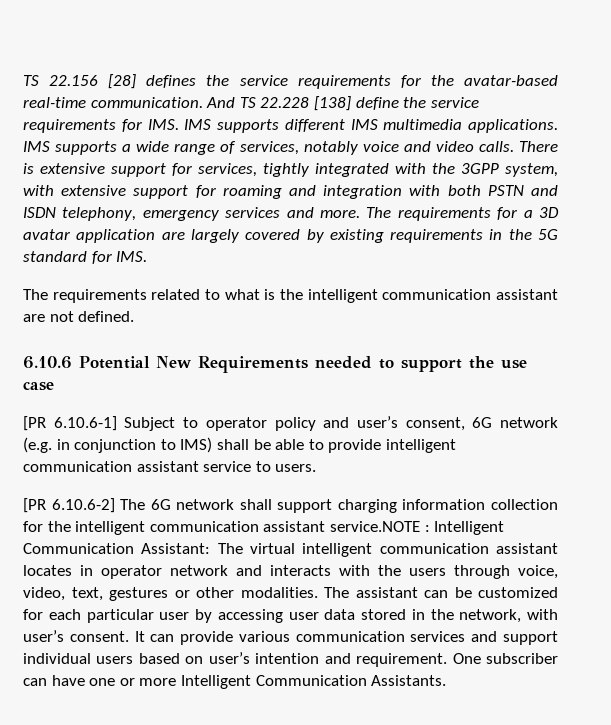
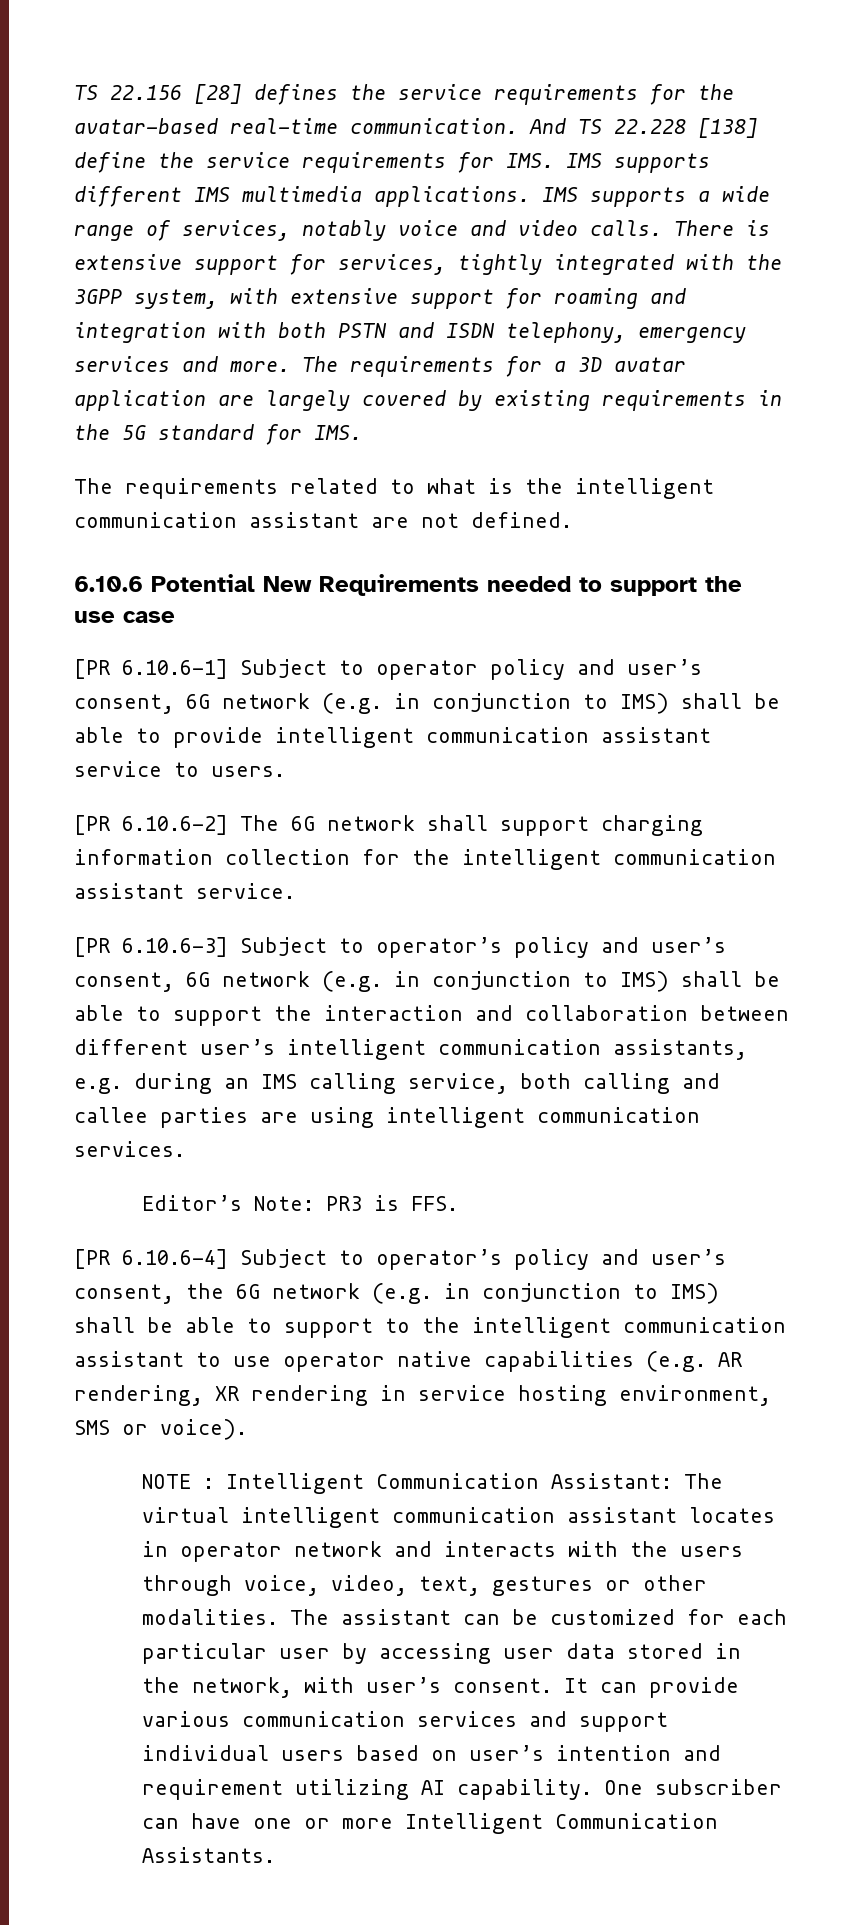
[329,521,420,532] service.NOTE -> [196,883,295,899] [74,937,726,958] [74,971,780,992] [74,1005,789,1026] [74,1039,747,1060] [74,1073,720,1094] [74,1107,700,1128] [74,1141,185,1157] [141,1195,458,1211] [74,1249,726,1270] [74,1283,719,1304] [74,1317,786,1338] [74,1351,742,1372] [74,1385,771,1406] [74,1419,247,1440] [141,1474,191,1489] service. // [PR 6.10.6-3] Subject to operator’s policy and user’s consent, 6G network (e.g. in conjunction to IMS) shall be able to support the interaction and collaboration between different user’s intelligent communication assistants, e.g. during an IMS calling service, both calling and callee parties are using intelligent communication services. // Editor’s Note: PR3 is FFS. // [PR 6.10.6-4] Subject to operator’s policy and user’s consent, the 6G network (e.g. in conjunction to IMS) shall be able to support to the intelligent communication assistant to use operator native capabilities (e.g. AR rendering, XR rendering in service hosting environment, SMS or voice). // NOTE
[356,653,448,667] requirement. -> [141,1779,592,1800] requirement utilizing AI capability.

